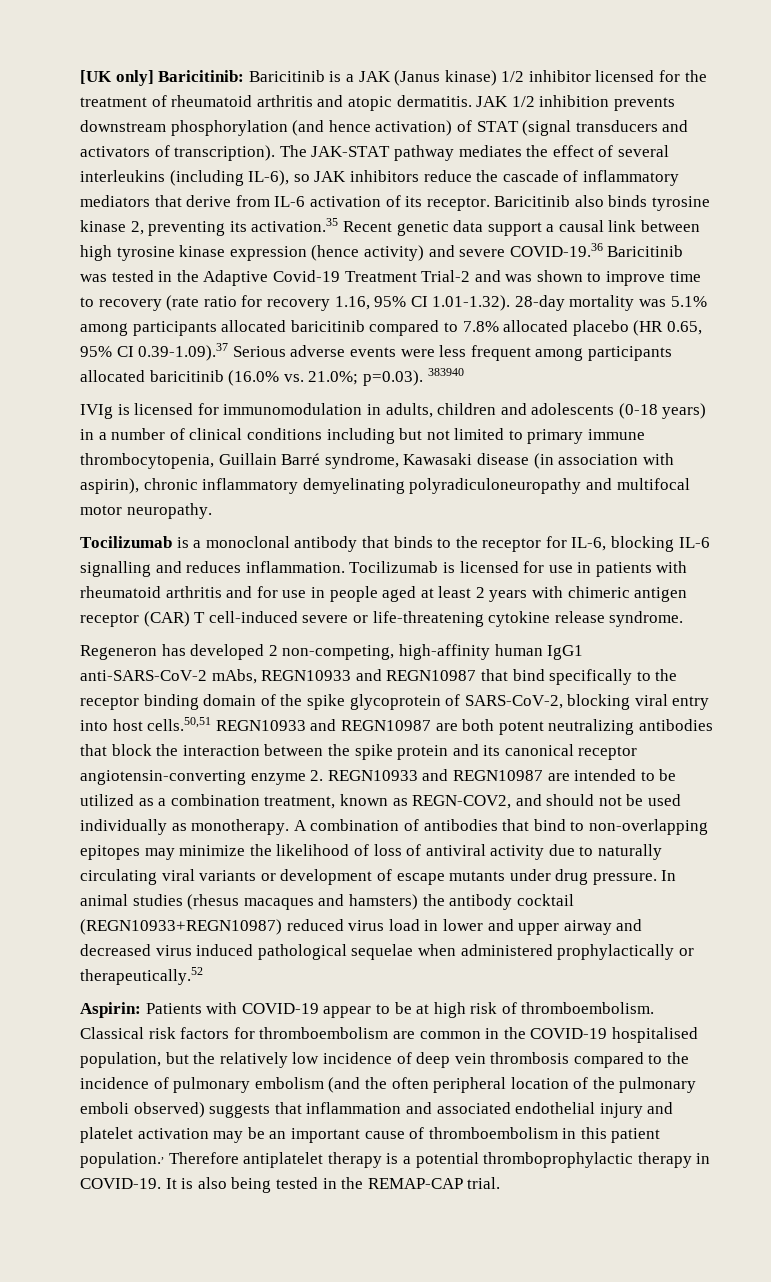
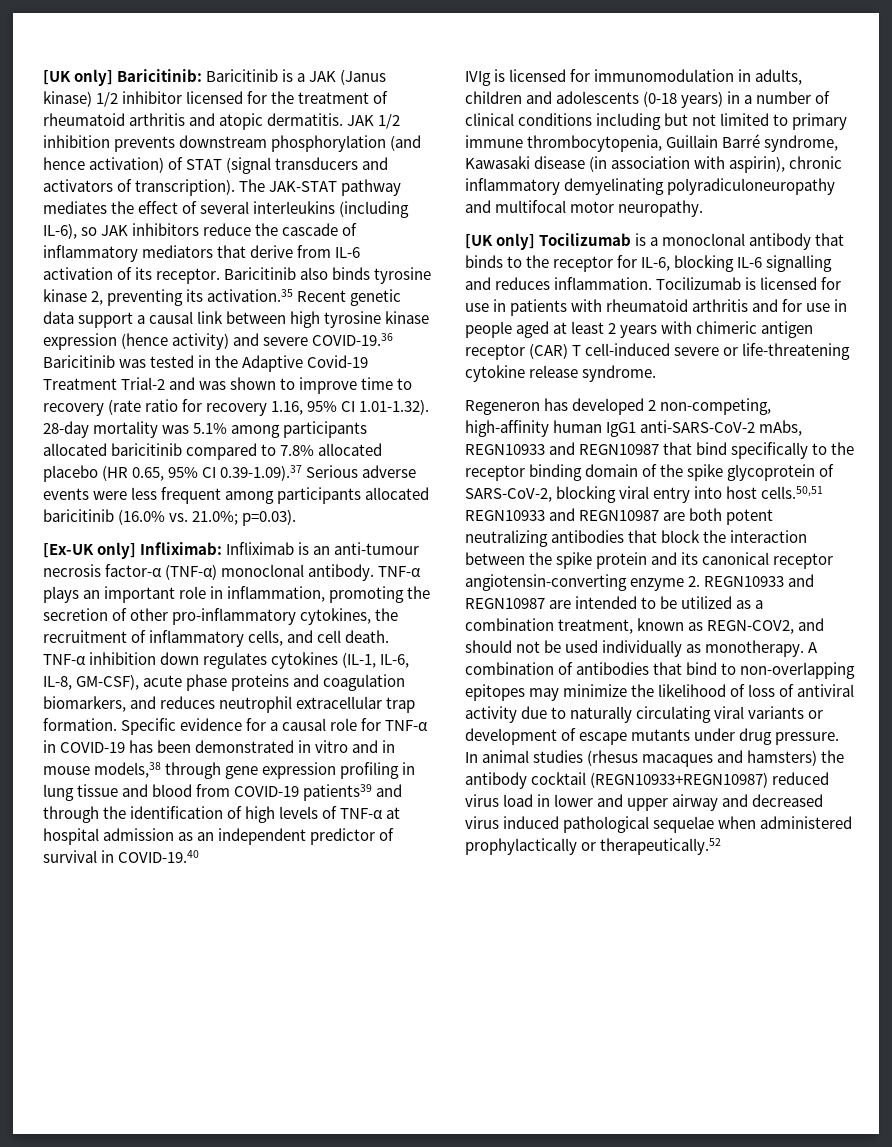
[427,368,464,376] 383940 -> [43,542,420,559] [43,564,422,581] [43,586,431,603] [43,608,399,625] [43,630,390,647] [43,652,410,669] [43,674,406,691] [43,696,416,713] [43,718,429,735] [43,740,396,753] [43,762,416,779] [43,784,403,801] [43,806,401,823] [43,828,395,845] [43,850,200,863] // [Ex-UK only] Infliximab: Infliximab is an anti-tumour necrosis factor-α (TNF-α) monoclonal antibody. TNF-α plays an important role in inflammation, promoting the secretion of other pro-inflammatory cytokines, the recruitment of inflammatory cells, and cell death. TNF-α inhibition down regulates cytokines (IL-1, IL-6, IL-8, GM-CSF), acute phase proteins and coagulation biomarkers, and reduces neutrophil extracellular trap formation. Specific evidence for a causal role for TNF-α in COVID-19 has been demonstrated in vitro and in mouse models,38 through gene expression profiling in lung tissue and blood from COVID-19 patients39 and through the identification of high levels of TNF-α at hospital admission as an independent predictor of survival in COVID-19.40
(212, 511) none -> [465,233,536,250] [UK only]
[80,1002,655,1018] [80,1027,698,1043] [80,1052,690,1068] [80,1077,697,1093] [80,1102,674,1118] [80,1127,661,1143] [80,1152,711,1168] [80,1177,501,1193] // Aspirin: Patients with COVID-19 appear to be at high risk of thromboembolism. Classical risk factors for thromboembolism are common in the COVID-19 hospitalised population, but the relatively low incidence of deep vein thrombosis compared to the incidence of pulmonary embolism (and the often peripheral location of the pulmonary emboli observed) suggests that inflammation and associated endothelial injury and platelet activation may be an important cause of thromboembolism in this patient population., Therefore antiplatelet therapy is a potential thromboprophylactic therapy in COVID-19. It is also being tested in the REMAP-CAP trial. -> (722, 846) none

